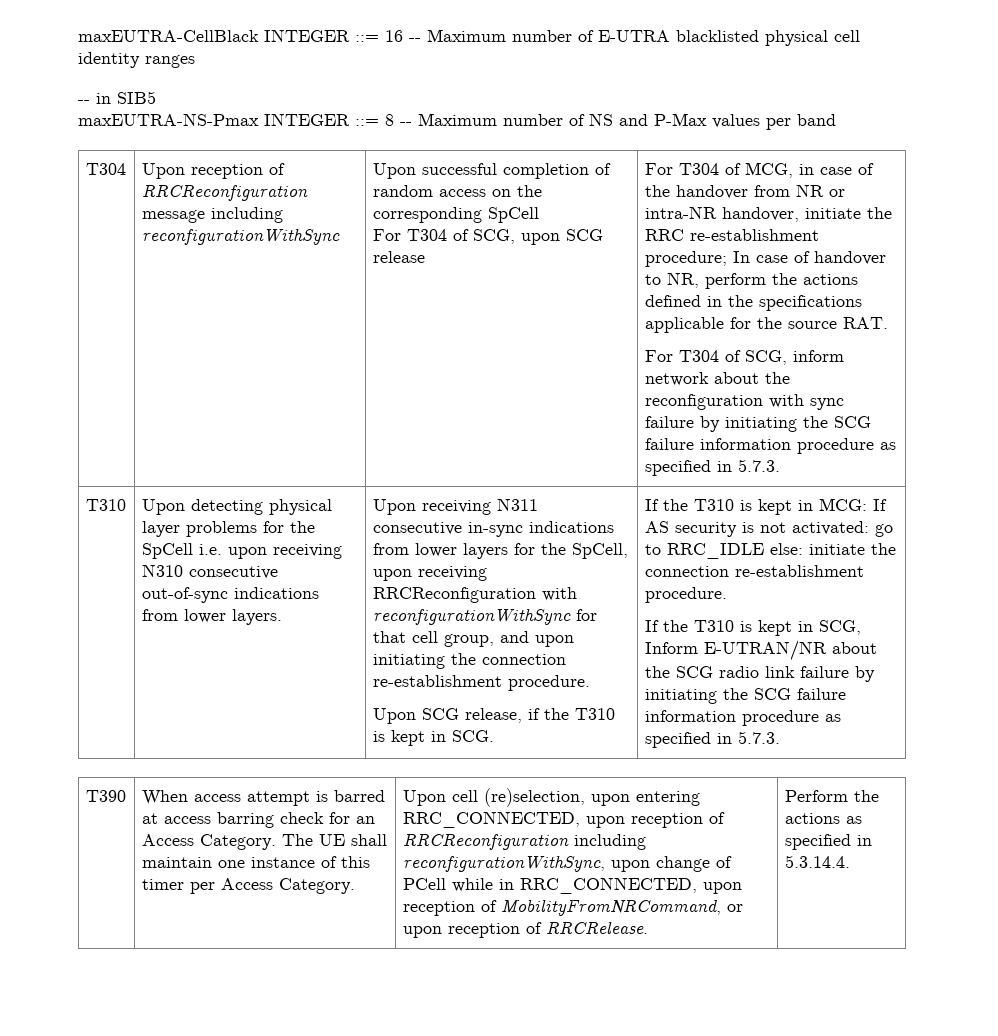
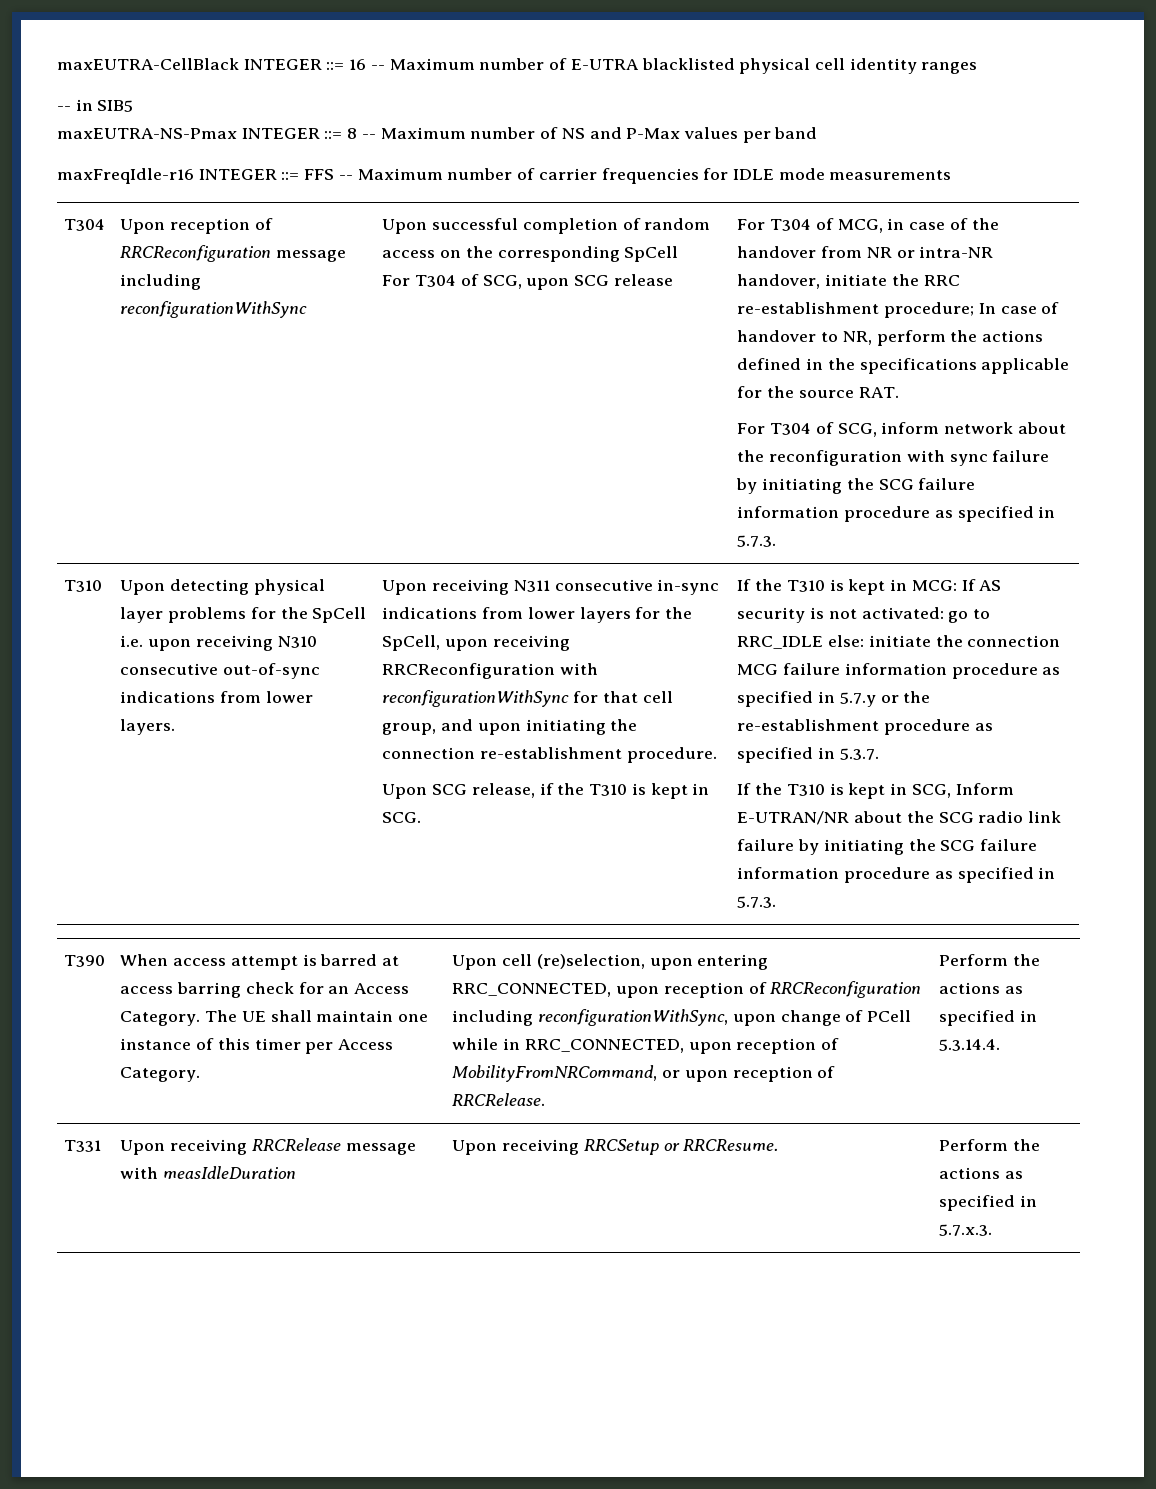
(836, 120) none -> [57,168,952,184] // maxFreqIdle-r16 INTEGER ::= FFS -- Maximum number of carrier frequencies for IDLE mode measurements
[734,565,864,577] [644,587,727,603] re-establishment procedure. -> [737,663,1061,679] [737,691,931,707] [737,719,993,735] [737,747,879,763] MCG failure information procedure as specified in 5.7.y or the re-establishment procedure as specified in 5.3.7.
(850, 861) none -> [64,1140,102,1152] [120,1138,416,1155] [120,1166,297,1179] [452,1139,779,1155] [939,1139,1041,1151] [939,1167,1024,1179] [939,1195,1038,1211] [939,1224,993,1236] // T331 | Upon receiving RRCRelease message with measIdleDuration | Upon receiving RRCSetup or RRCResume. | Perform the actions as specified in 5.7.x.3.

